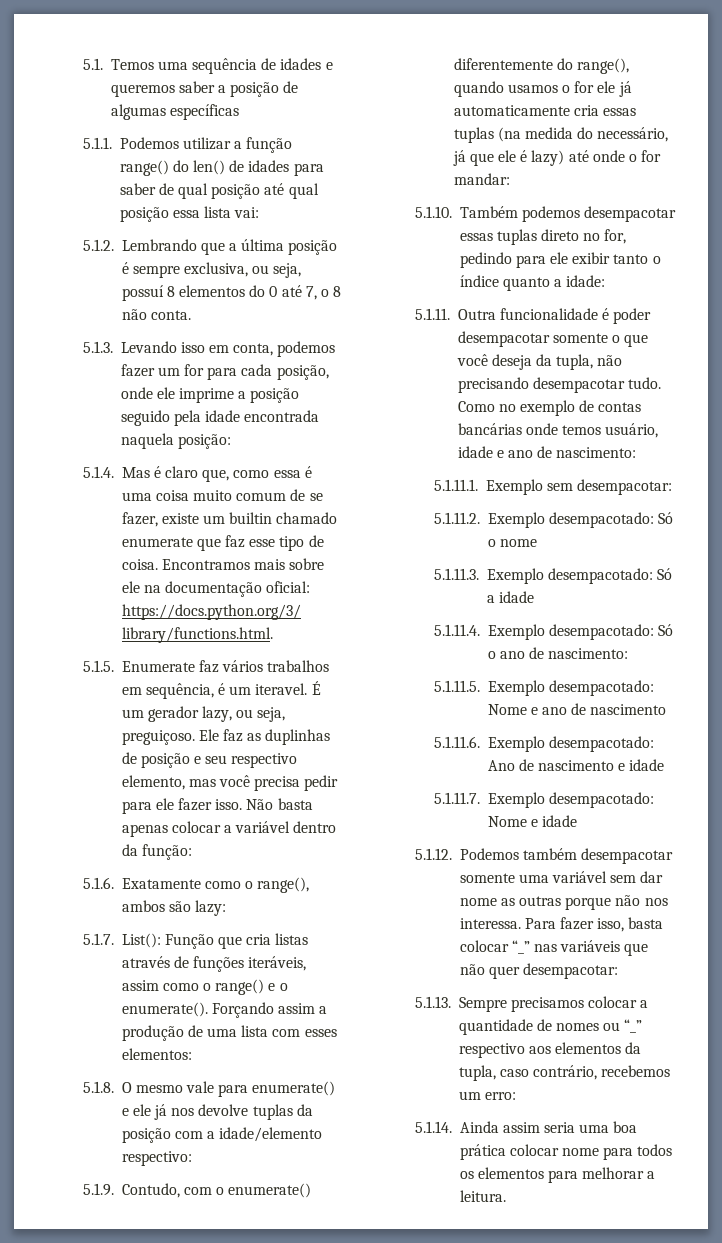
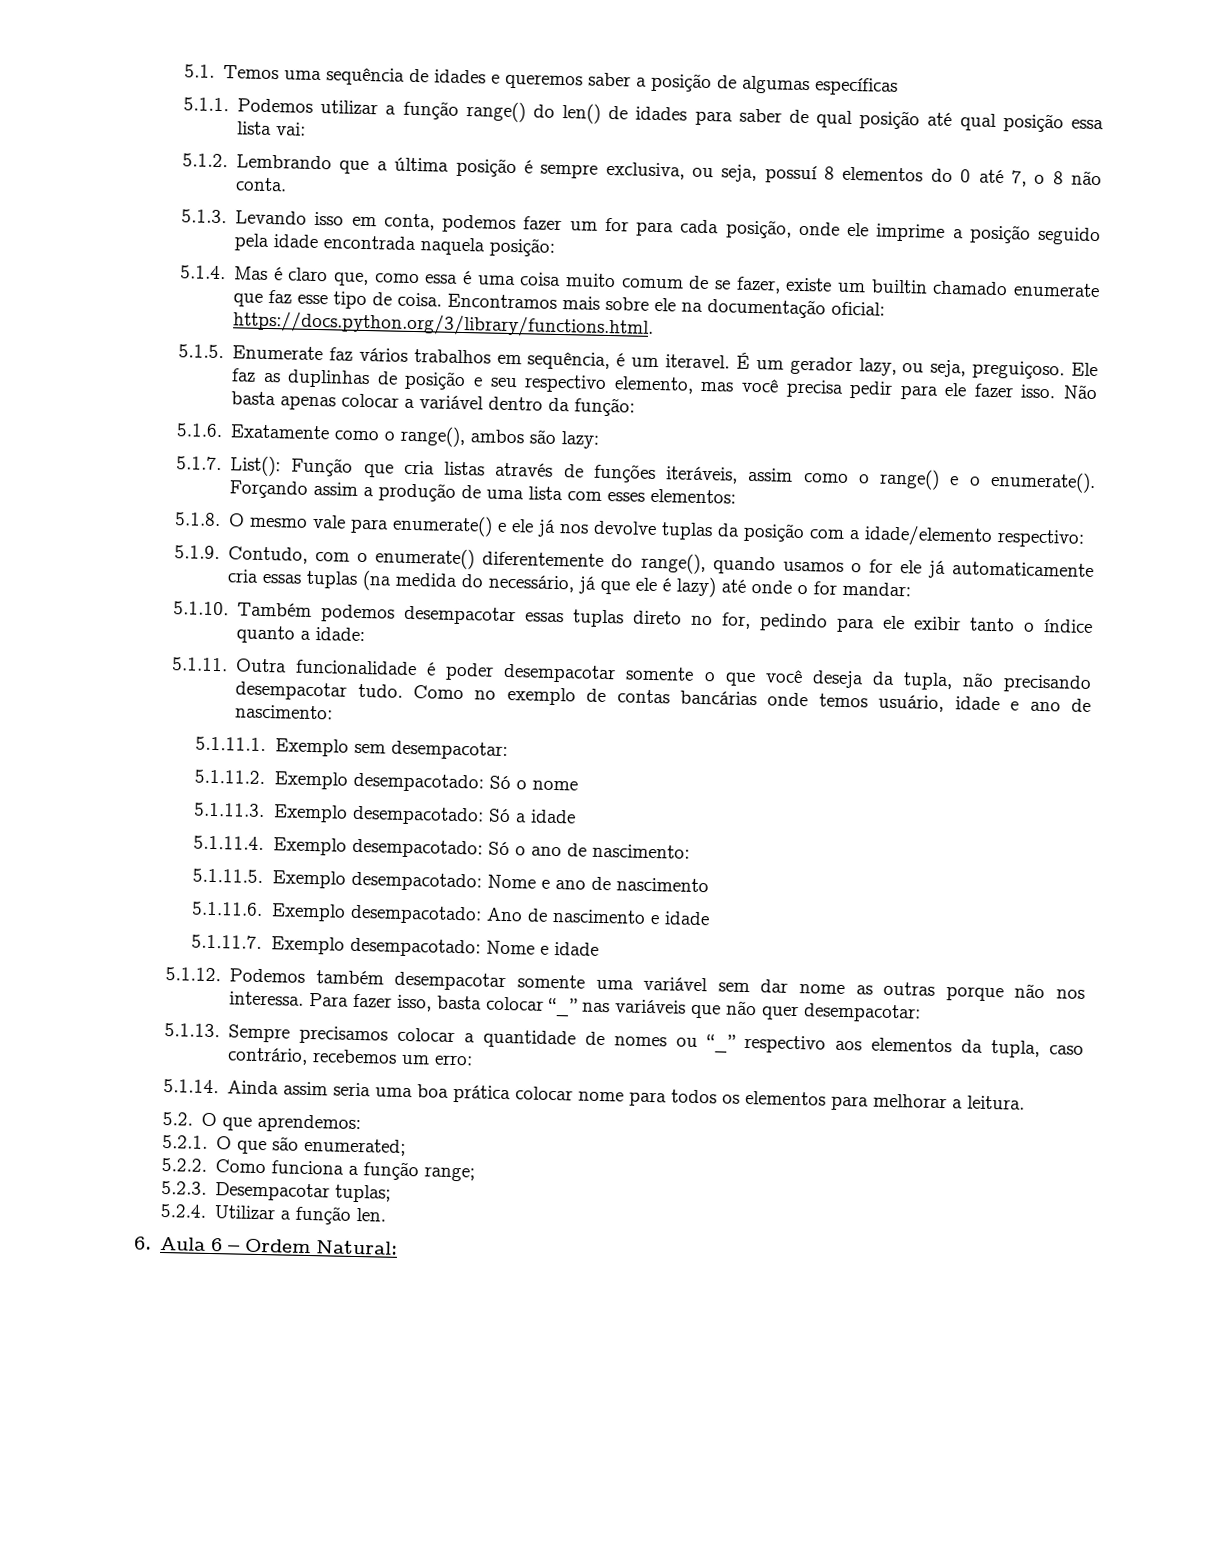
(506, 1196) none -> [161,1111,362,1134] [161,1134,407,1157] [160,1157,476,1182] [160,1180,392,1203] [159,1203,387,1225] [133,1236,399,1255] // 5.2. O que aprendemos: // 5.2.1. O que são enumerated; // 5.2.2. Como funciona a função range; // 5.2.3. Desempacotar tuplas; // 5.2.4. Utilizar a função len. // 6. Aula 6 – Ordem Natural:

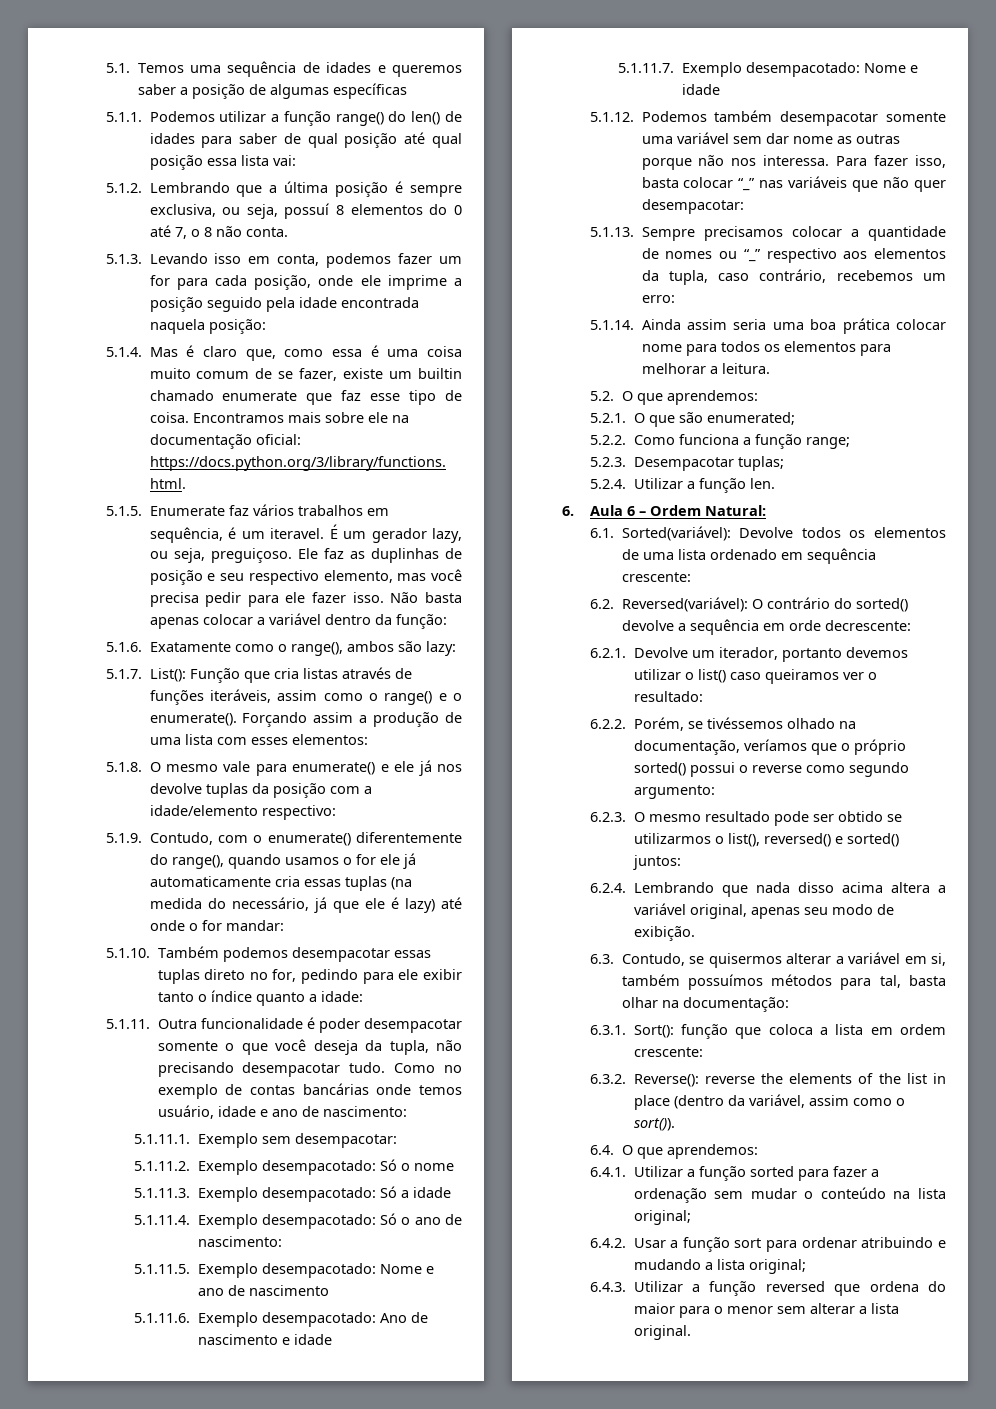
(399, 1247) none -> [590,526,946,541] [621,548,876,564] [621,572,691,582] [590,597,908,612] [621,619,911,635] [590,647,908,662] [633,669,877,684] [633,691,703,702] [590,717,856,731] [633,739,906,755] [633,762,909,777] [633,785,715,799] [590,811,902,826] [633,833,899,847] [632,855,681,870] [590,882,946,897] [633,903,894,919] [633,926,695,941] [590,952,946,968] [621,974,946,990] [621,997,789,1012] [590,1024,946,1039] [633,1047,703,1057] [590,1073,946,1087] [633,1094,905,1110] [633,1118,675,1131] [590,1144,758,1159] [590,1166,879,1181] [633,1187,946,1203] [633,1210,691,1225] [590,1237,946,1252] [633,1259,806,1274] [590,1281,946,1296] [633,1303,899,1318] [633,1325,691,1340] // 6.1. Sorted(variável): Devolve todos os elementos de uma lista ordenado em sequência crescente: // 6.2. Reversed(variável): O contrário do sorted() devolve a sequência em orde decrescente: // 6.2.1. Devolve um iterador, portanto devemos utilizar o list() caso queiramos ver o resultado: // 6.2.2. Porém, se tivéssemos olhado na documentação, veríamos que o próprio sorted() possui o reverse como segundo argumento: // 6.2.3. O mesmo resultado pode ser obtido se utilizarmos o list(), reversed() e sorted() juntos: // 6.2.4. Lembrando que nada disso acima altera a variável original, apenas seu modo de exibição. // 6.3. Contudo, se quisermos alterar a variável em si, também possuímos métodos para tal, basta olhar na documentação: // 6.3.1. Sort(): função que coloca a lista em ordem crescente: // 6.3.2. Reverse(): reverse the elements of the list in place (dentro da variável, assim como o sort()). // 6.4. O que aprendemos: // 6.4.1. Utilizar a função sorted para fazer a ordenação sem mudar o conteúdo na lista original; // 6.4.2. Usar a função sort para ordenar atribuindo e mudando a lista original; // 6.4.3. Utilizar a função reversed que ordena do maior para o menor sem alterar a lista original.

